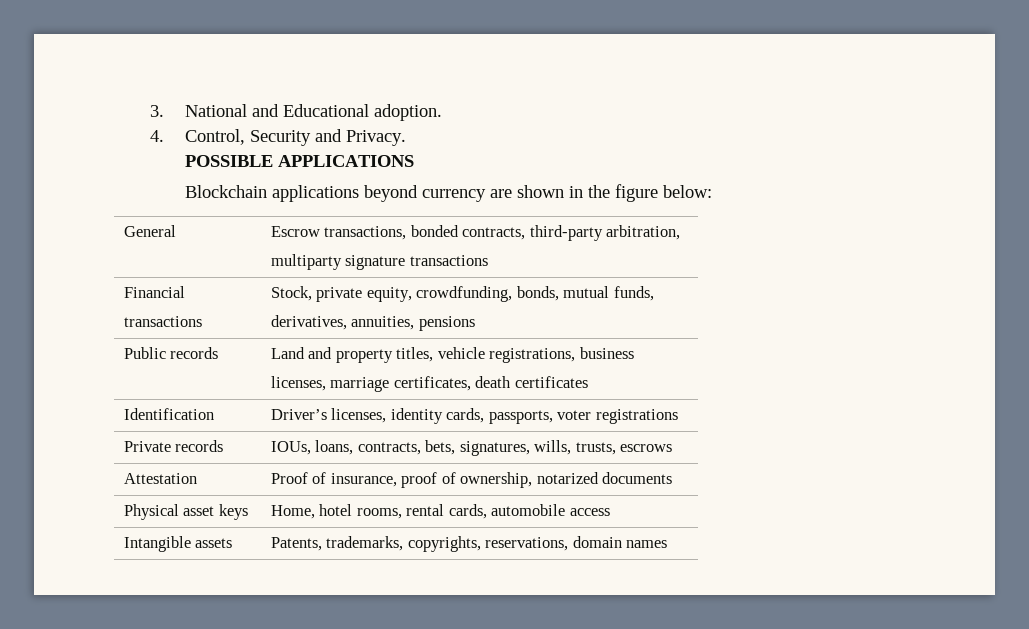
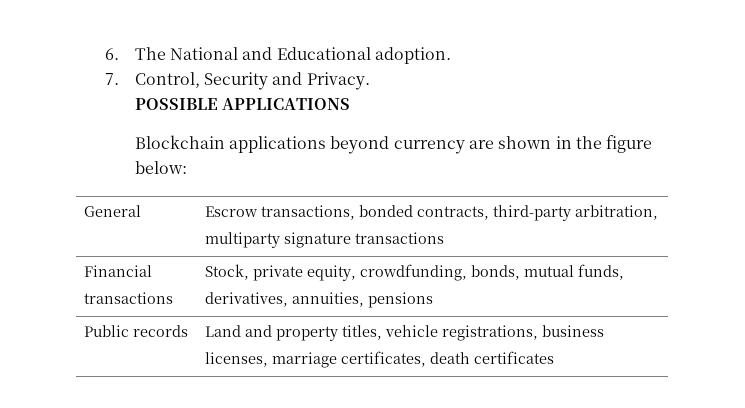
[149,105,164,117] 3. -> [105,47,166,60] 6. The
[149,130,164,142] 4. -> [105,73,120,85] 7.
[123,408,214,420] [270,408,678,424] [123,440,224,452] [270,440,672,456] [123,473,197,484] [270,472,672,488] [123,504,248,520] [270,504,610,519] [123,536,233,552] [270,536,668,552] // Identification | Driver’s licenses, identity cards, passports, voter registrations // Private records | IOUs, loans, contracts, bets, signatures, wills, trusts, escrows // Attestation | Proof of insurance, proof of ownership, notarized documents // Physical asset keys | Home, hotel rooms, rental cards, automobile access // Intangible assets | Patents, trademarks, copyrights, reservations, domain names -> (554, 357) none

